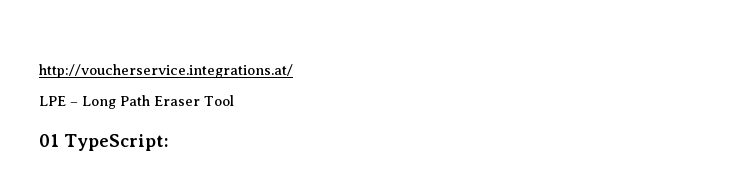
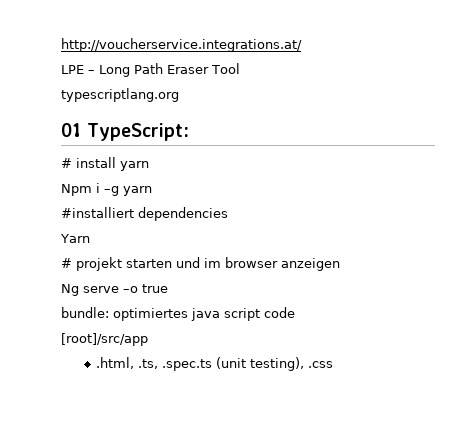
(234, 100) none -> [61,88,179,102] // typescriptlang.org
(169, 142) none -> [61,157,149,171] [61,183,152,196] [61,207,228,221] [60,234,90,243] [61,257,340,271] [61,284,168,296] [61,307,295,321] [61,333,148,346] [96,357,334,371] // # install yarn // Npm i –g yarn // #installiert dependencies // Yarn // # projekt starten und im browser anzeigen // Ng serve –o true // bundle: optimiertes java script code // [root]/src/app // .html, .ts, .spec.ts (unit testing), .css

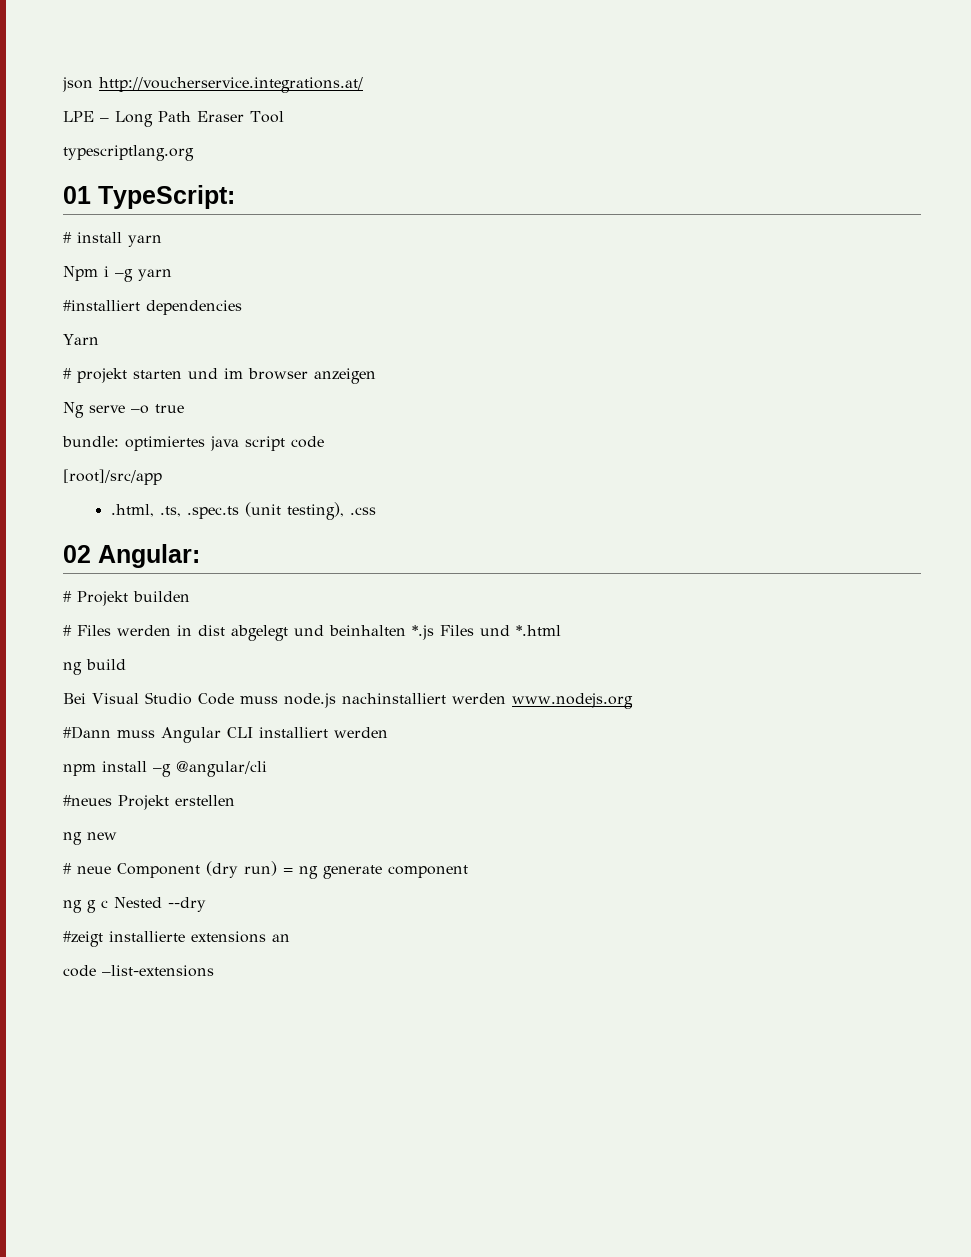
(61, 45) none -> [62,77,93,92] json
(334, 364) none -> [63,544,200,568] [63,591,190,606] [63,625,561,641] [63,659,126,675] [63,692,633,709] [63,726,388,743] [63,761,267,777] [63,795,235,810] [63,832,117,845] [63,861,468,879] [63,897,206,913] [63,931,290,947] [63,965,214,977] // 02 Angular: // # Projekt builden // # Files werden in dist abgelegt und beinhalten *.js Files und *.html // ng build // Bei Visual Studio Code muss node.js nachinstalliert werden www.nodejs.org // #Dann muss Angular CLI installiert werden // npm install –g @angular/cli // #neues Projekt erstellen // ng new // # neue Component (dry run) = ng generate component // ng g c Nested --dry // #zeigt installierte extensions an // code –list-extensions

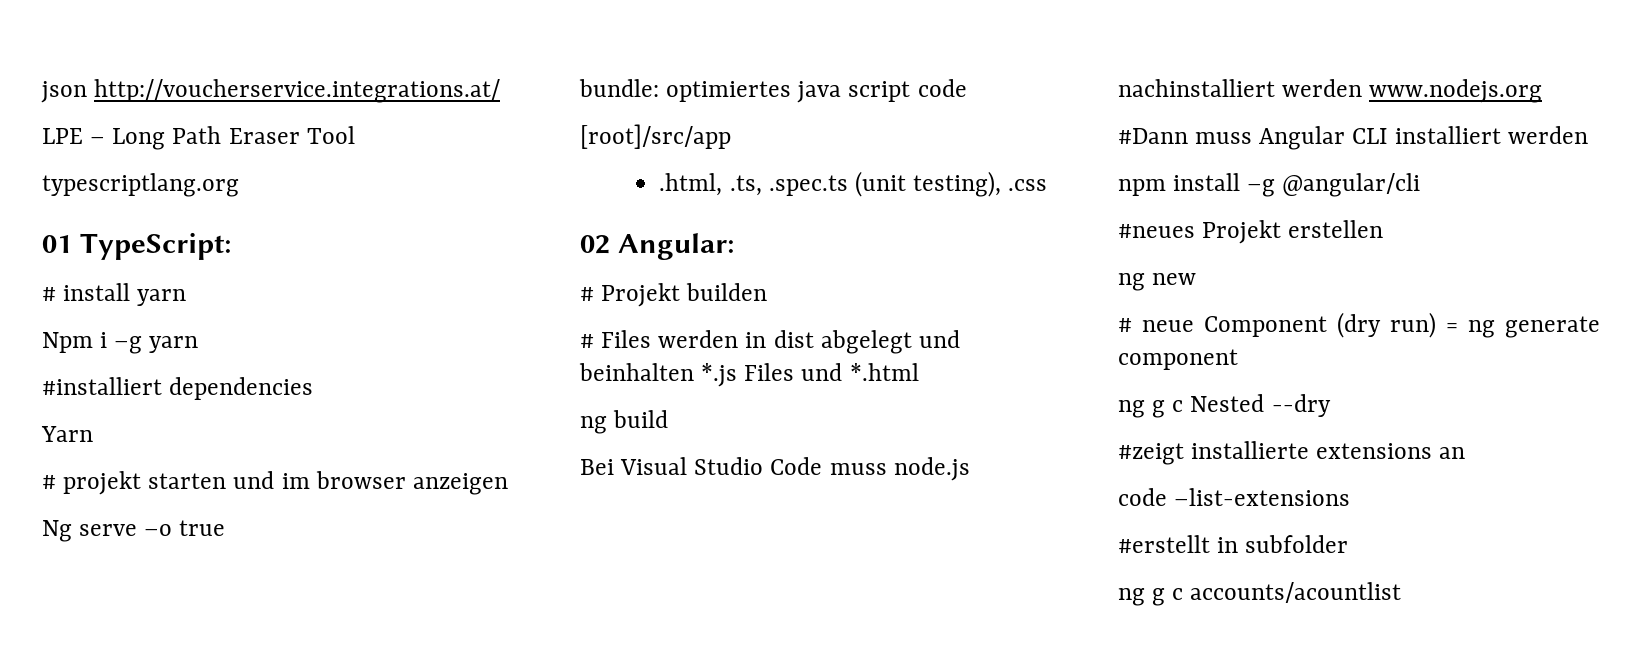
(214, 971) none -> [1118,535,1349,553] [1118,582,1402,606] // #erstellt in subfolder // ng g c accounts/acountlist

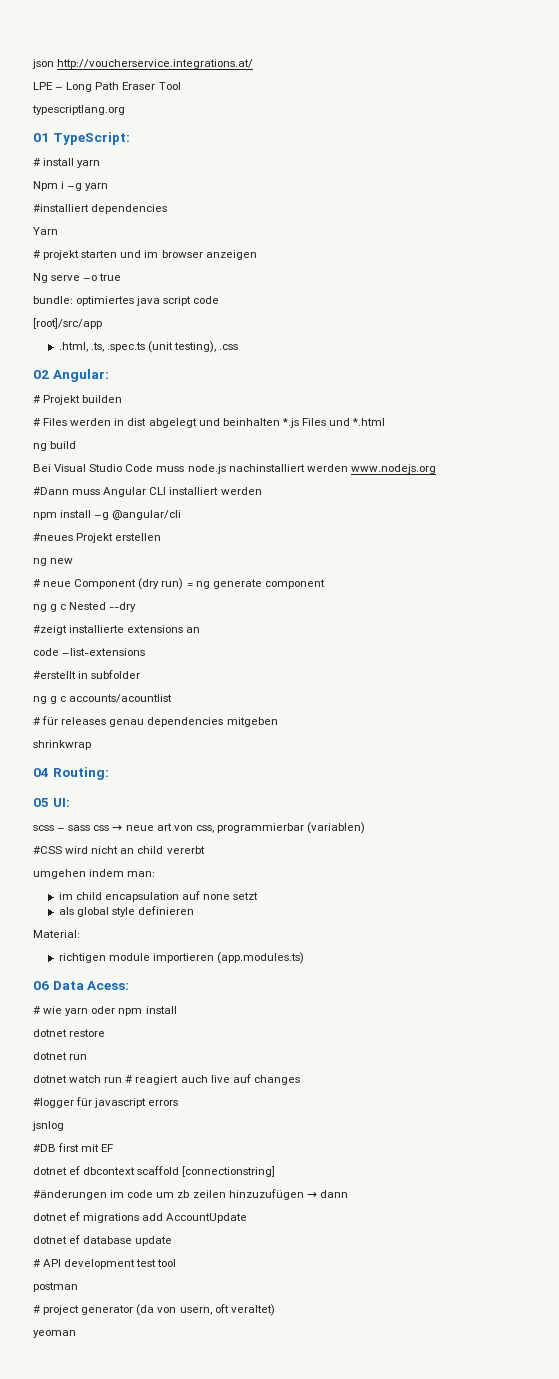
(1402, 592) none -> [33,716,278,727] [33,740,91,750] [33,767,109,780] [33,798,70,807] [33,822,366,834] [33,846,205,854] [33,869,156,879] [58,891,259,902] [58,906,194,917] [33,930,80,938] [58,952,304,964] [33,981,130,990] [33,1006,177,1016] [33,1029,106,1037] [33,1052,88,1060] [33,1074,300,1085] [33,1097,179,1108] [32,1121,64,1131] [33,1143,114,1152] [33,1166,276,1177] [33,1189,348,1200] [33,1212,248,1223] [33,1235,173,1246] [33,1259,177,1269] [33,1282,78,1292] [33,1304,275,1316] [33,1330,76,1338] // # für releases genau dependencies mitgeben // shrinkwrap // 04 Routing: // 05 UI: // scss – sass css → neue art von css, programmierbar (variablen) // #CSS wird nicht an child vererbt // umgehen indem man: // im child encapsulation auf none setzt // als global style definieren // Material: // richtigen module importieren (app.modules.ts) // 06 Data Acess: // # wie yarn oder npm install // dotnet restore // dotnet run // dotnet watch run # reagiert auch live auf changes // #logger für javascript errors // jsnlog // #DB first mit EF // dotnet ef dbcontext scaffold [connectionstring] // #änderungen im code um zb zeilen hinzuzufügen → dann // dotnet ef migrations add AccountUpdate // dotnet ef database update // # API development test tool // postman // # project generator (da von usern, oft veraltet) // yeoman

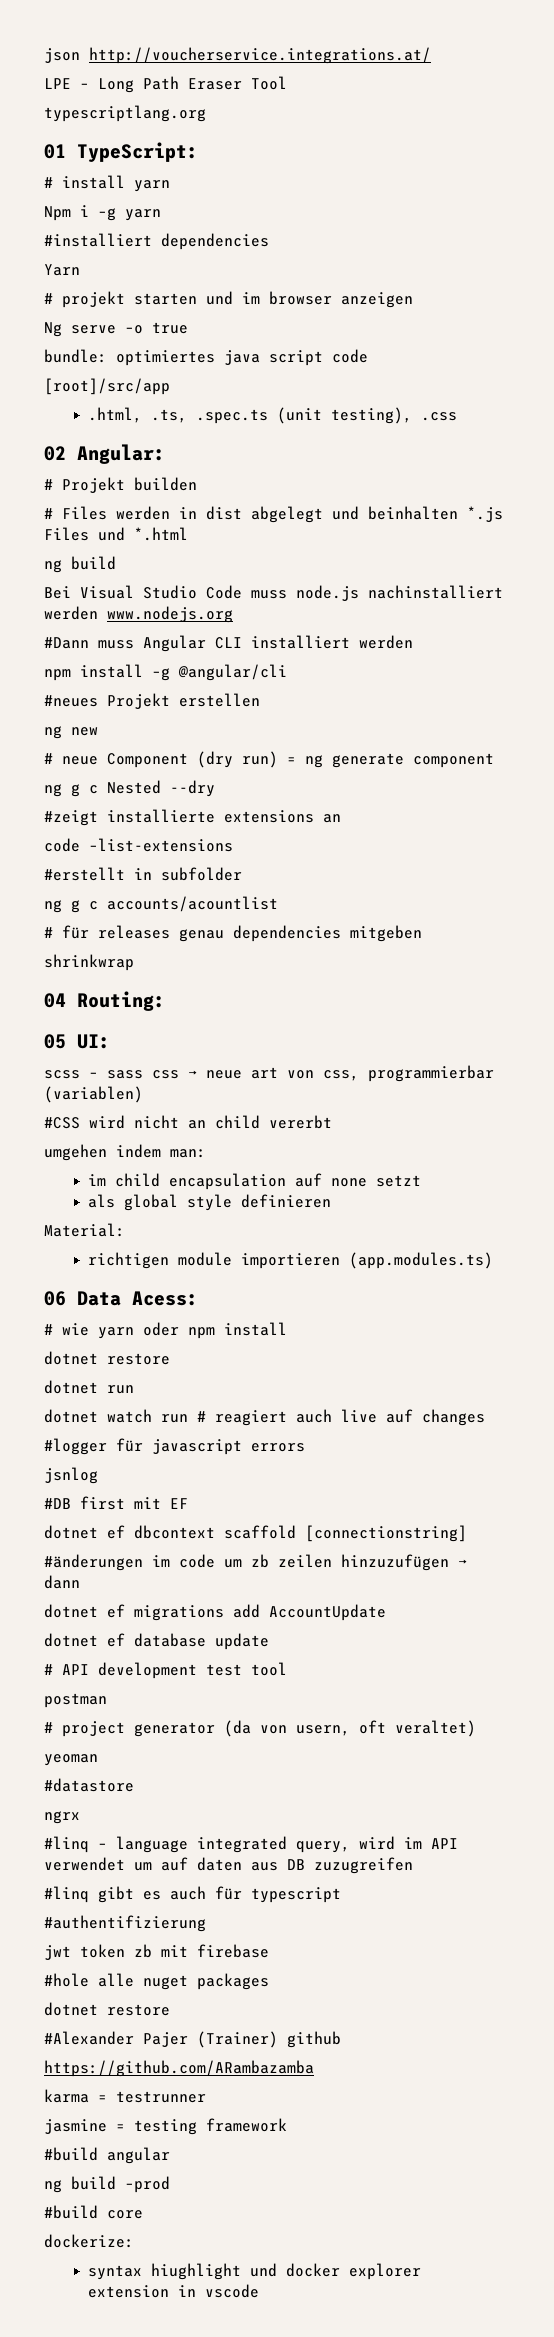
(76, 1334) none -> [44,1778,134,1792] [44,1811,80,1824] [44,1836,458,1853] [44,1857,413,1874] [44,1886,341,1903] [44,1915,206,1932] [44,1944,269,1960] [44,1973,269,1990] [44,2002,170,2016] [44,2031,341,2048] [44,2060,314,2077] [44,2089,206,2103] [44,2118,287,2135] [44,2147,170,2164] [44,2176,170,2193] [44,2205,143,2219] [44,2234,134,2248] [88,2263,422,2280] [88,2284,260,2298] // #datastore // ngrx // #linq – language integrated query, wird im API verwendet um auf daten aus DB zuzugreifen // #linq gibt es auch für typescript // #authentifizierung // jwt token zb mit firebase // #hole alle nuget packages // dotnet restore // #Alexander Pajer (Trainer) github // https://github.com/ARambazamba // karma = testrunner // jasmine = testing framework // #build angular // ng build –prod // #build core // dockerize: // syntax hiughlight und docker explorer extension in vscode

